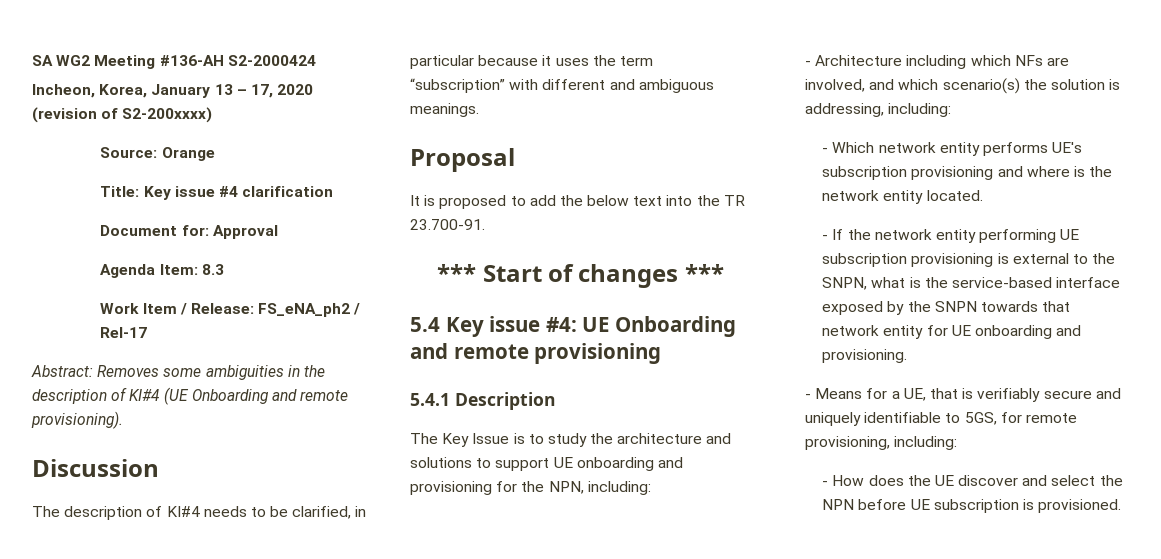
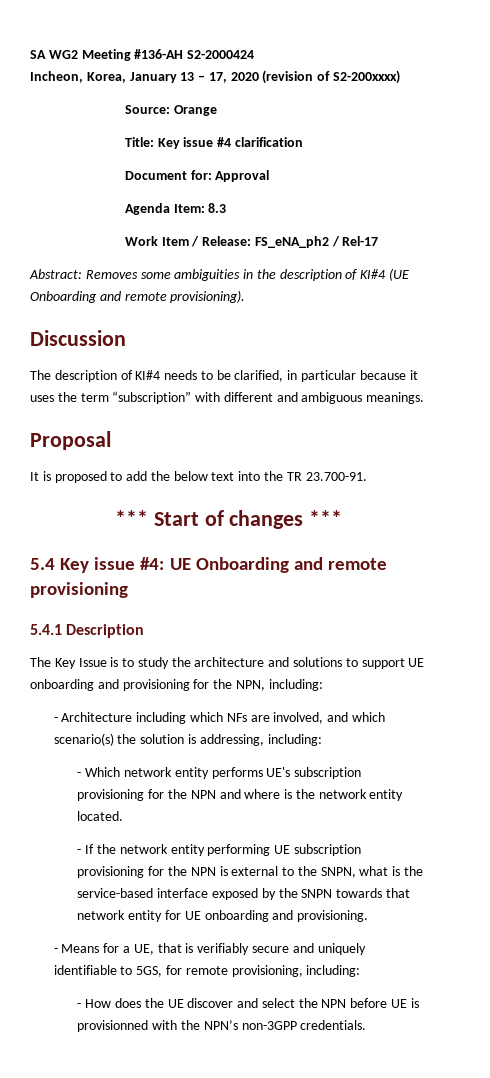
(994, 173) none -> [148,789,216,799] for the NPN
(994, 260) none -> [148,866,216,876] for the NPN
[933,499,1122,513] subscription is provisioned. -> [410,998,419,1008] [77,1020,367,1032] is provisionned with the NPN’s non-3GPP credentials.

